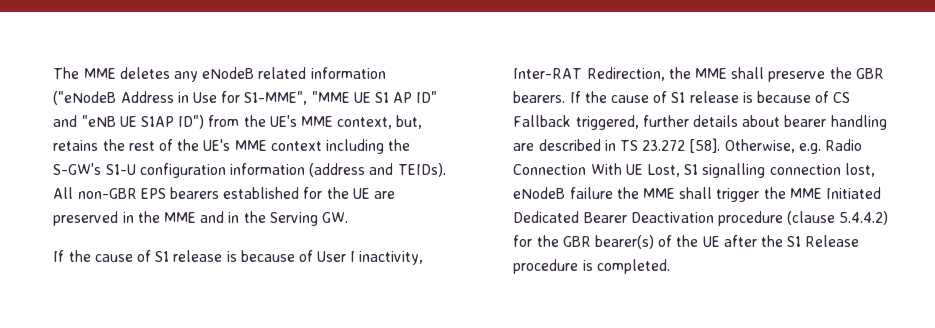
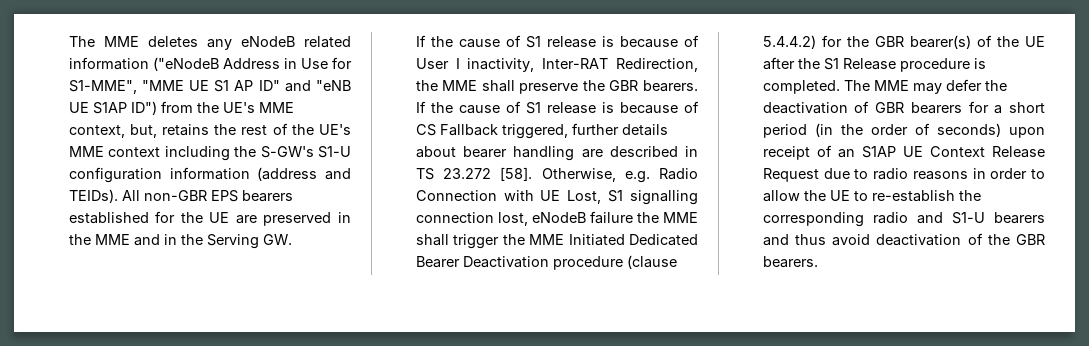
[590,163,622,175] With -> [503,190,534,201] with
(670, 266) none -> [843,79,1007,94] [762,101,1045,114] [762,123,1045,138] [762,145,1045,160] [762,168,1045,182] [762,190,981,202] [762,212,1045,227] [762,233,1045,246] [762,256,818,268] The MME may defer the deactivation of GBR bearers for a short period (in the order of seconds) upon receipt of an S1AP UE Context Release Request due to radio reasons in order to allow the UE to re-establish the corresponding radio and S1-U bearers and thus avoid deactivation of the GBR bearers.

